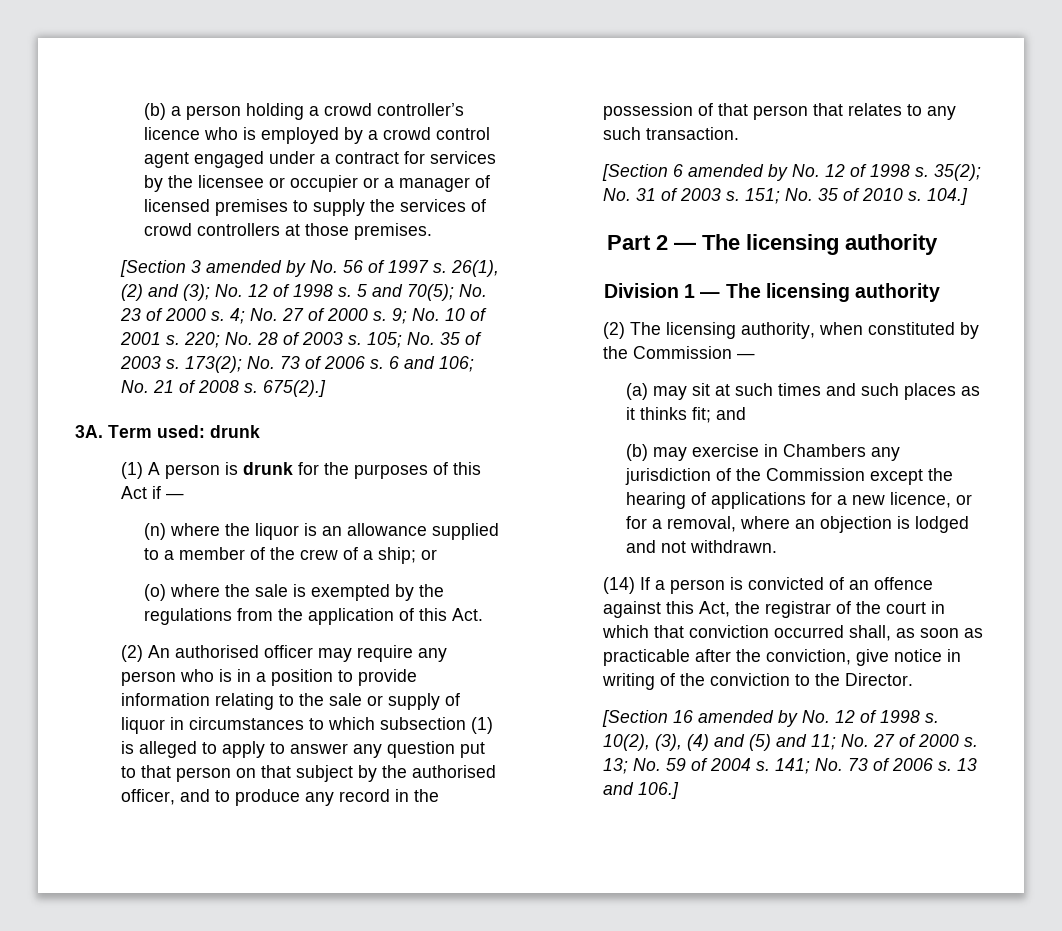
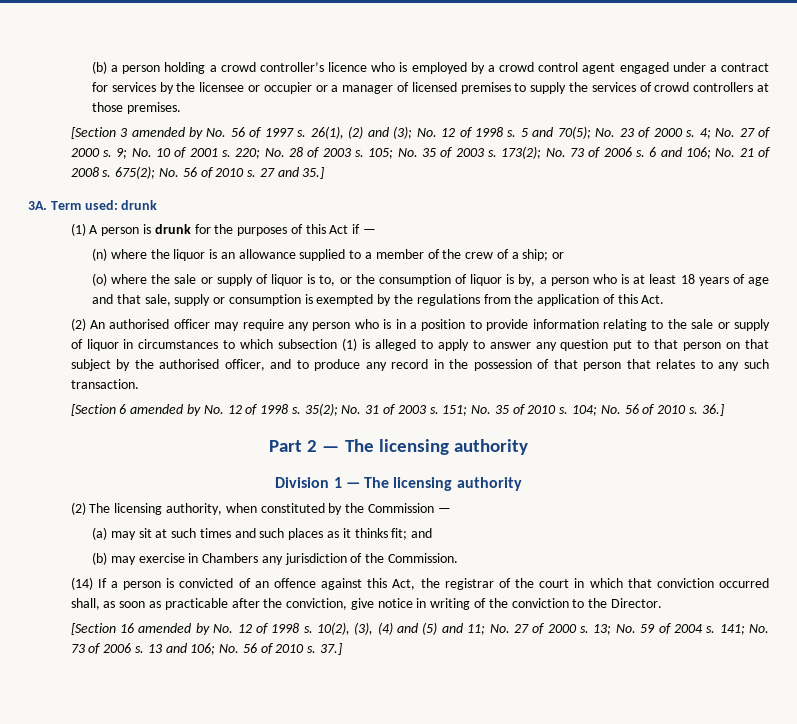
[263,380,327,397] 675(2).] -> [115,166,325,179] 675(2); No. 56 of 2010 s. 27 and 35.]
(289, 590) none -> [200,274,770,286] [91,294,301,306] or supply of liquor is to, or the consumption of liquor is by, a person who is at least 18 years of age and that sale, supply or consumption
[927,188,969,205] 104.] -> [572,404,724,416] 104; No. 56 of 2010 s. 36.]
[766,468,954,485] [626,492,973,509] [626,516,970,533] [626,540,778,553] Commission except the hearing of applications for a new licence, or for a removal, where an objection is lodged and not withdrawn. -> [387,553,458,563] Commission.
[638,782,680,799] 106.] -> [190,643,343,655] 106; No. 56 of 2010 s. 37.]

